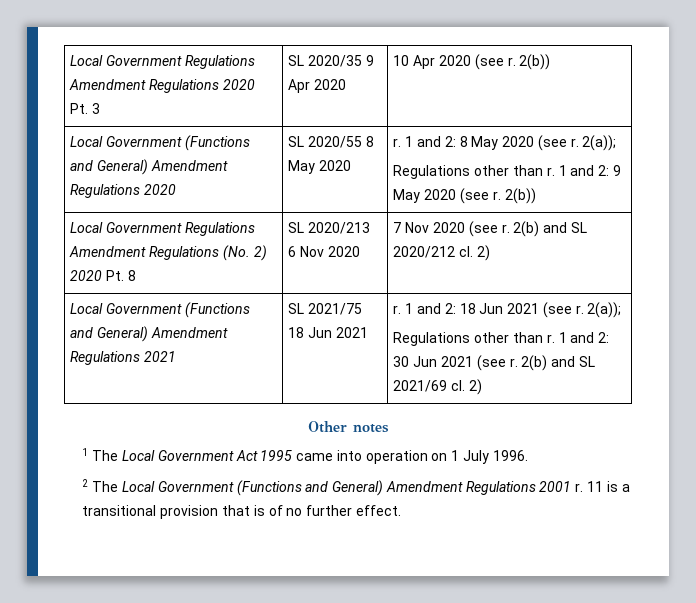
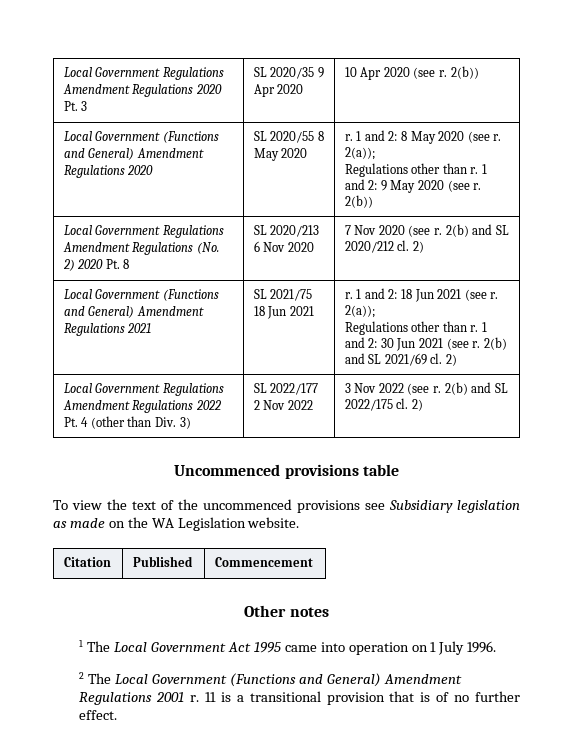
(482, 387) none -> [63,383,224,396] [62,400,221,413] [63,416,191,429] [253,383,319,395] [253,400,313,410] [344,382,508,395] [344,398,423,411] [174,464,399,479] [53,499,520,513] [53,517,300,531] [63,557,111,567] [132,556,193,567] [214,557,313,567] // Local Government Regulations Amendment Regulations 2022 Pt. 4 (other than Div. 3) | SL 2022/177 2 Nov 2022 | 3 Nov 2022 (see r. 2(b) and SL 2022/175 cl. 2) // Uncommenced provisions table // To view the text of the uncommenced provisions see Subsidiary legislation as made on the WA Legislation website. // Citation | Published | Commencement

